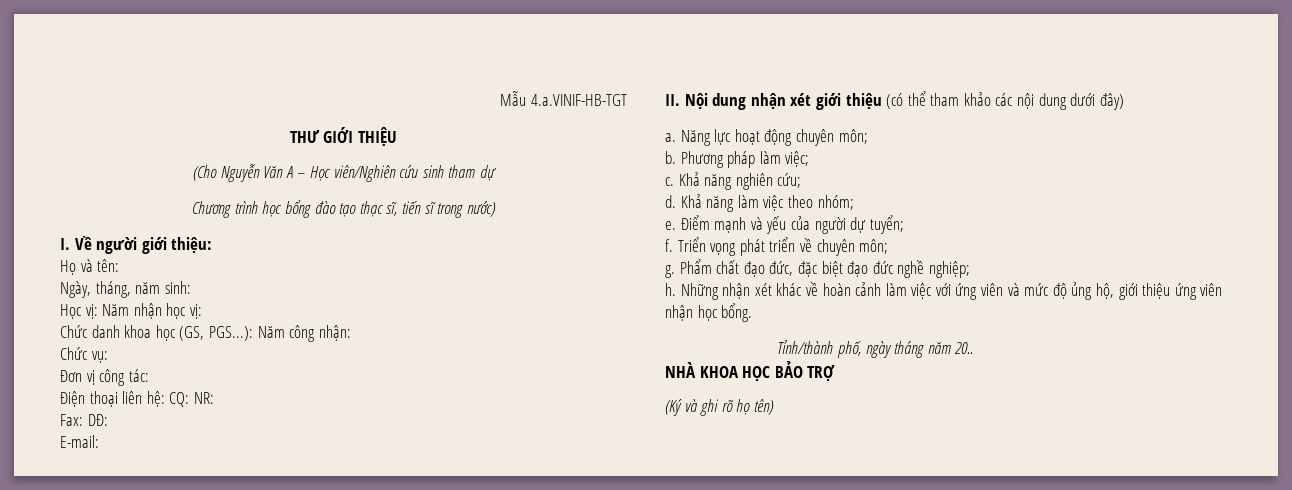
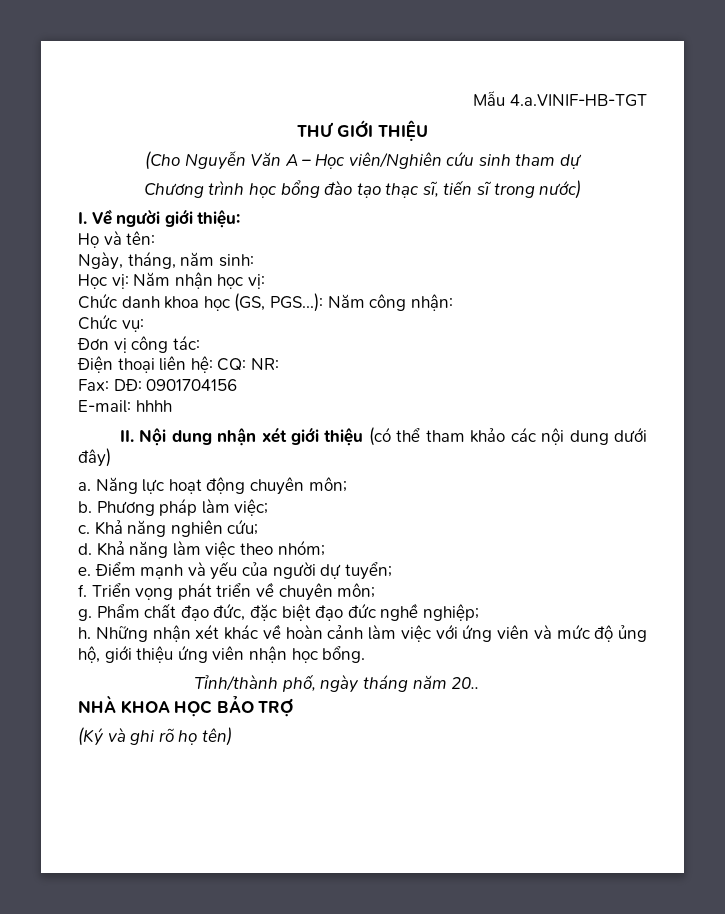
(108, 420) none -> [146,379,238,391] 0901704156
(99, 441) none -> [135,400,172,412] hhhh

